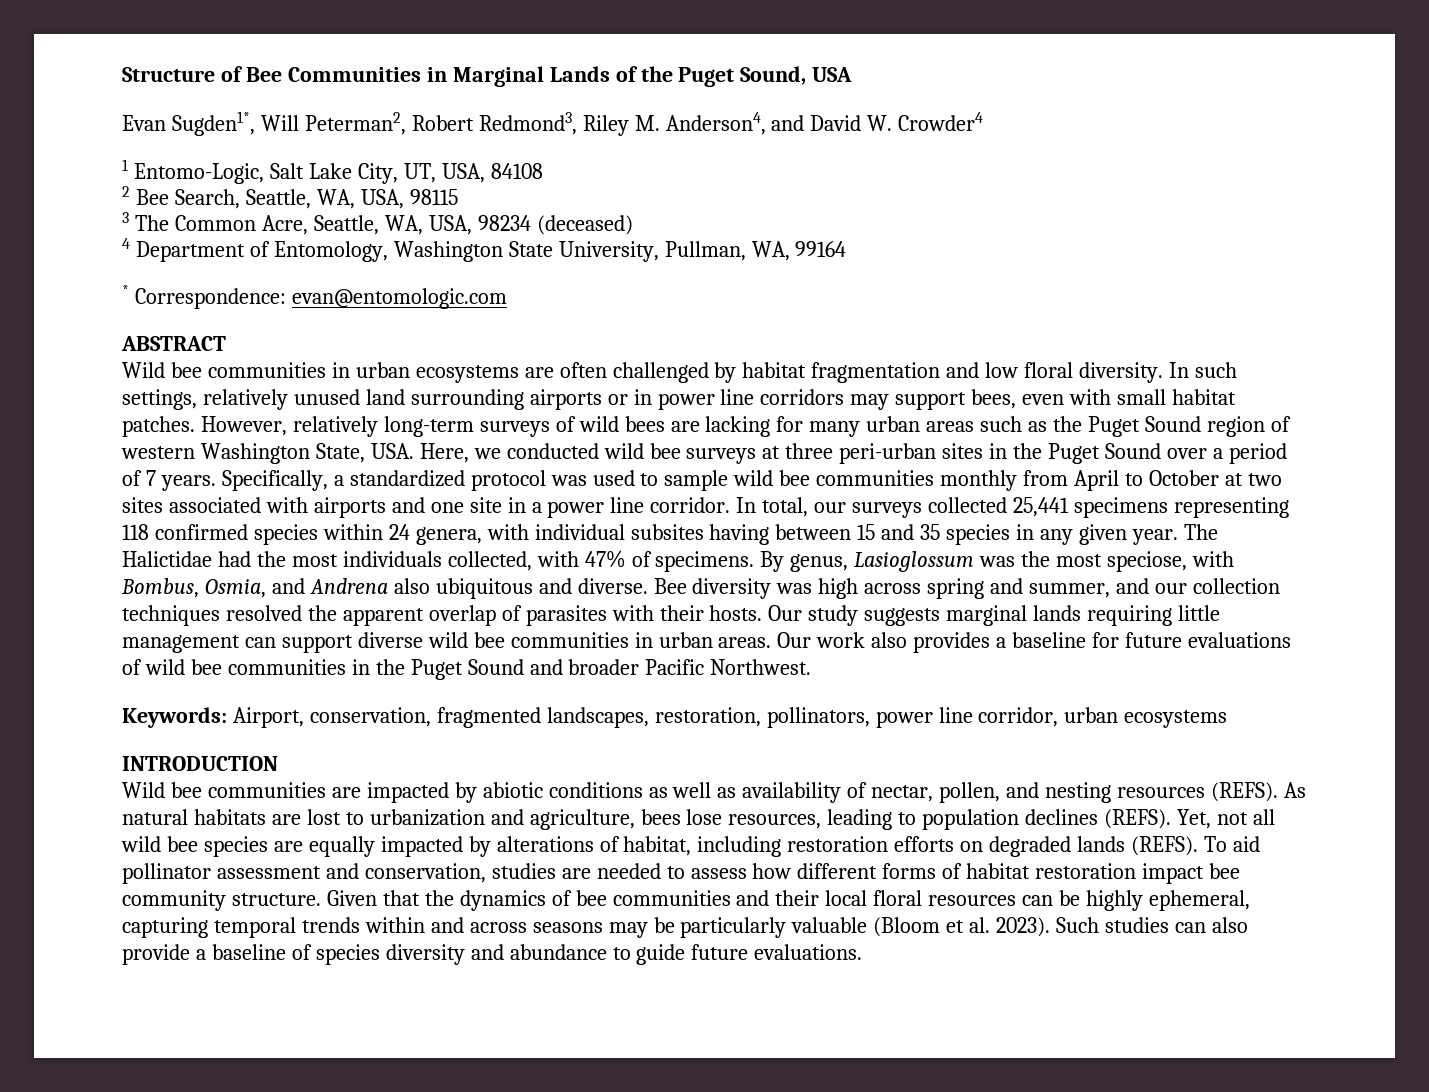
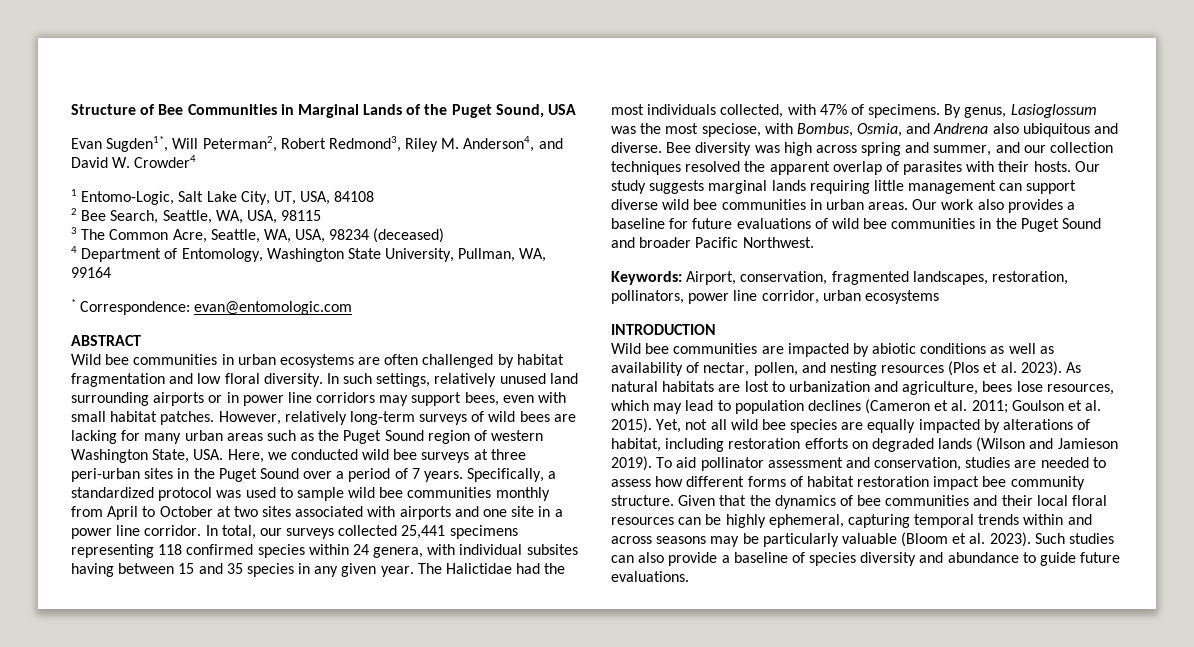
[1210,782,1278,802] (REFS). -> [948,361,1062,376] (Plos et al. 2023).
[827,809,1172,830] leading to population declines (REFS). -> [611,399,1102,414] [611,418,652,433] which may lead to population declines (Cameron et al. 2011; Goulson et al. 2015).
[1131,836,1199,856] (REFS). -> [976,437,1118,452] [611,456,652,471] (Wilson and Jamieson 2019).

